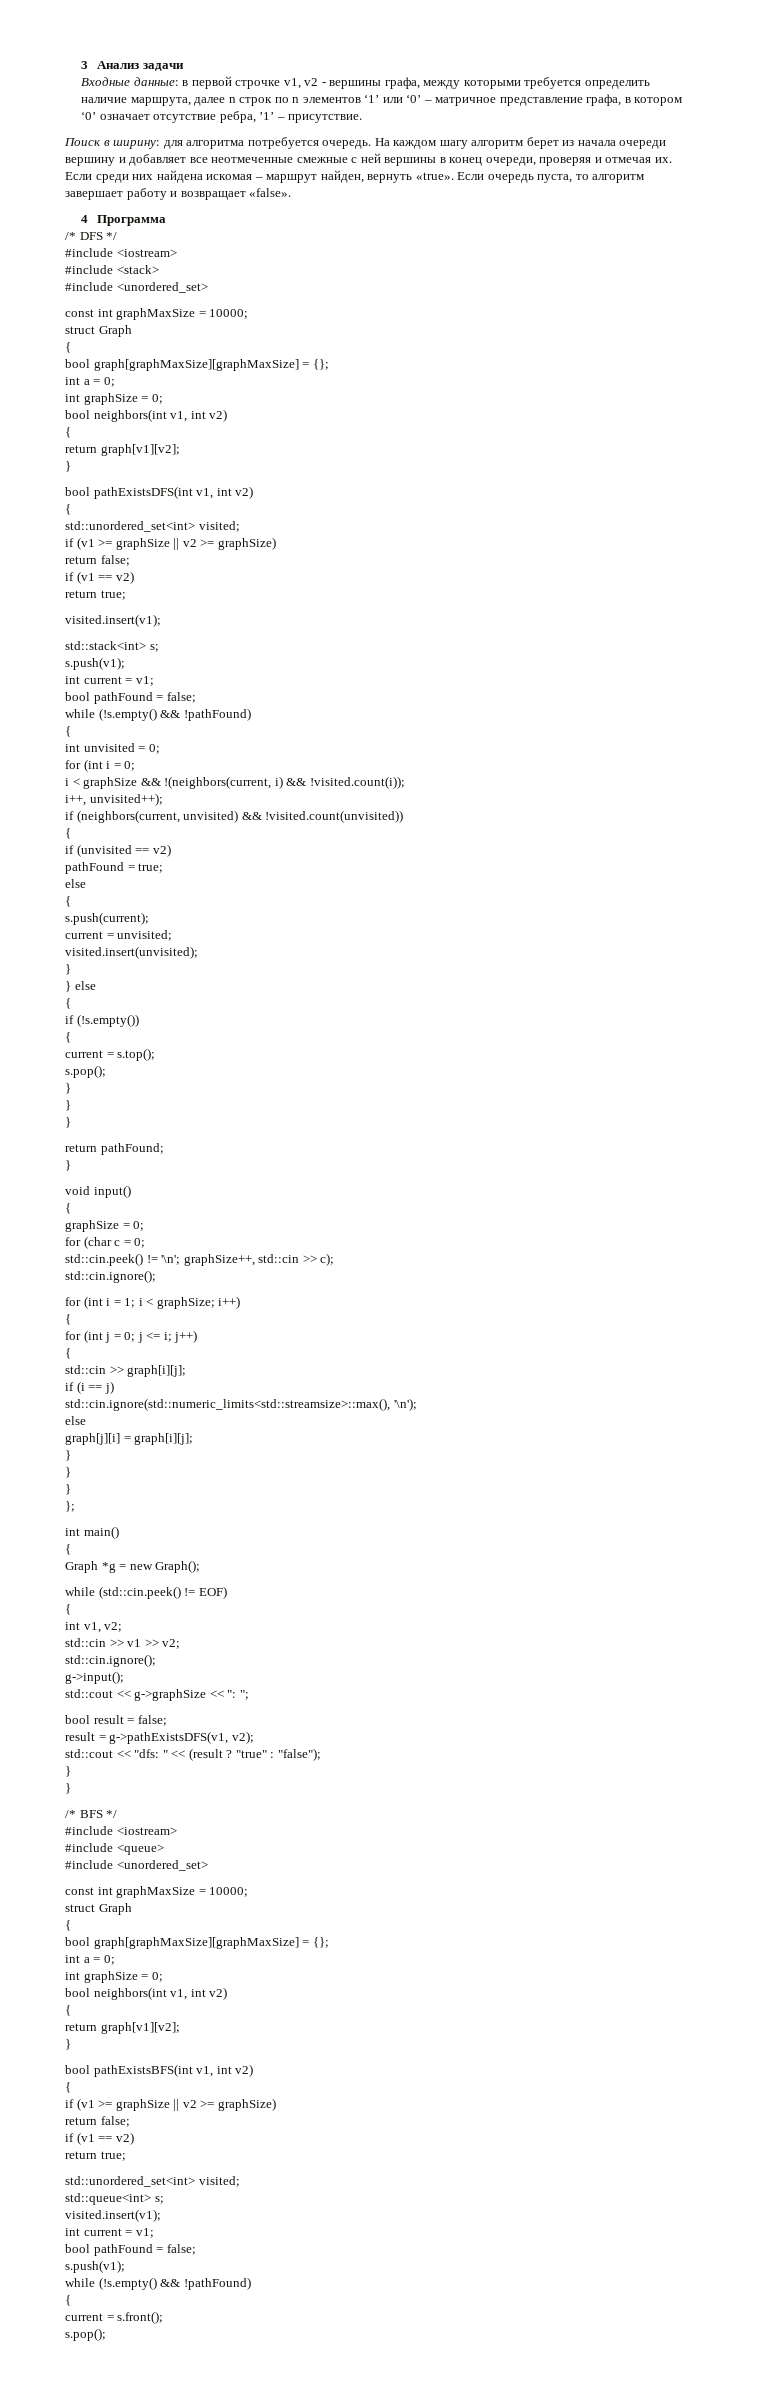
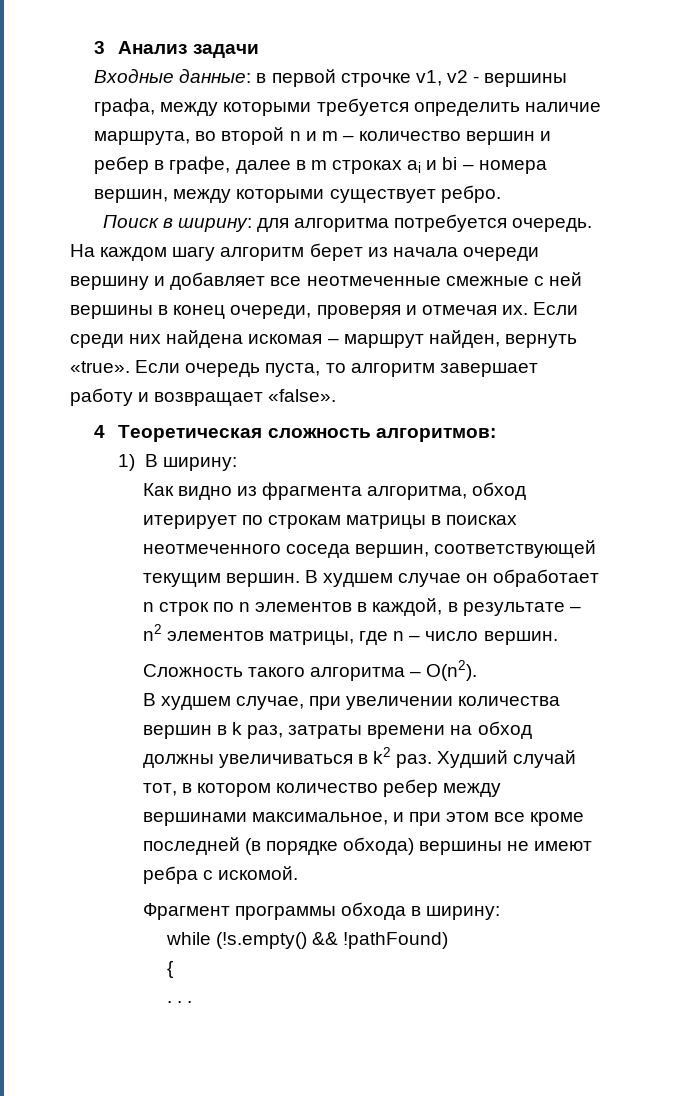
[194,94,683,106] [81,111,363,123] далее n строк по n элементов ‘1’ или ‘0’ – матричное представление графа, в котором ‘0’ означает отсутствие ребра, ’1’ – присутствие. -> [195,127,552,145] [94,156,547,174] [94,185,501,203] во второй n и m – количество вершин и ребер в графе, далее в m строках ai и bi – номера вершин, между которыми существует ребро.
[97,215,167,226] [65,232,118,240] [65,248,177,257] [65,265,159,274] [65,282,208,293] [65,308,249,320] [65,325,132,337] [65,342,71,353] [65,359,329,371] [65,377,115,387] [65,393,163,405] [65,409,228,422] [65,427,71,438] [65,444,180,456] [65,461,71,472] [65,486,254,499] [65,504,71,515] [65,521,240,532] [65,537,276,550] [65,555,130,566] [65,571,134,584] [65,590,126,600] [65,614,161,627] [65,641,159,652] [65,657,125,670] [65,676,154,686] [65,692,196,704] [65,708,251,721] [65,726,71,737] [65,743,160,754] [65,759,136,772] [65,776,405,789] [65,793,163,806] [65,810,404,823] [65,828,71,839] [65,844,171,857] [65,862,164,874] [65,879,86,888] [65,896,71,907] [65,912,149,925] [65,930,173,941] [65,946,198,959] [65,964,71,975] [65,981,96,992] [65,998,71,1009] [65,1014,139,1027] [65,1032,71,1043] [65,1048,156,1061] [65,1065,106,1078] [65,1083,71,1094] [65,1100,71,1111] [65,1117,71,1128] [65,1143,164,1155] [65,1160,71,1171] [65,1185,131,1198] [65,1203,71,1214] [65,1220,145,1232] [65,1236,146,1249] [65,1253,335,1266] [65,1270,156,1283] [65,1296,241,1309] [65,1314,71,1325] [65,1330,198,1343] [65,1348,71,1359] [65,1365,187,1377] [65,1381,114,1394] [65,1398,417,1411] [65,1416,86,1425] [65,1433,194,1445] [65,1450,71,1461] [65,1467,71,1478] [65,1484,71,1495] [65,1501,75,1512] [65,1526,119,1539] [65,1544,71,1555] [65,1560,201,1573] [65,1586,227,1599] [65,1604,71,1615] [65,1622,123,1633] [65,1638,181,1649] [65,1654,156,1667] [65,1671,124,1684] [65,1689,249,1701] [65,1715,167,1726] [65,1731,254,1744] [65,1748,321,1761] [65,1766,71,1777] [65,1783,71,1794] [65,1810,118,1818] [65,1826,177,1835] [65,1843,164,1855] [65,1860,208,1871] [65,1886,249,1898] [65,1903,132,1915] [65,1920,71,1931] [65,1937,329,1949] [65,1955,115,1965] [65,1971,163,1983] [65,1987,228,2000] [65,2005,71,2016] [65,2022,180,2034] [65,2039,71,2050] [65,2064,254,2077] [65,2082,71,2093] [65,2098,276,2111] [65,2116,130,2127] [65,2132,134,2145] [65,2151,126,2161] [65,2176,240,2187] [65,2193,164,2205] [65,2209,161,2222] [65,2228,154,2238] [65,2244,196,2256] [65,2260,125,2273] [65,2277,251,2290] [65,2295,71,2306] [65,2311,164,2324] [65,2328,106,2341] Программа // /* DFS */ // #include <iostream> // #include <stack> // #include <unordered_set> // const int graphMaxSize = 10000; // struct Graph // { // bool graph[graphMaxSize][graphMaxSize] = {}; // int a = 0; // int graphSize = 0; // bool neighbors(int v1, int v2) // { // return graph[v1][v2]; // } // bool pathExistsDFS(int v1, int v2) // { // std::unordered_set<int> visited; // if (v1 >= graphSize || v2 >= graphSize) // return false; // if (v1 == v2) // return true; // visited.insert(v1); // std::stack<int> s; // s.push(v1); // int current = v1; // bool pathFound = false; // while (!s.empty() && !pathFound) // { // int unvisited = 0; // for (int i = 0; // i < graphSize && !(neighbors(current, i) && !visited.count(i)); // i++, unvisited++); // if (neighbors(current, unvisited) && !visited.count(unvisited)) // { // if (unvisited == v2) // pathFound = true; // else // { // s.push(current); // current = unvisited; // visited.insert(unvisited); // } // } else // { // if (!s.empty()) // { // current = s.top(); // s.pop(); // } // } // } // return pathFound; // } // void input() // { // graphSize = 0; // for (char c = 0; // std::cin.peek() != '\n'; graphSize++, std::cin >> c); // std::cin.ignore(); // for (int i = 1; i < graphSize; i++) // { // for (int j = 0; j <= i; j++) // { // std::cin >> graph[i][j]; // if (i == j) // std::cin.ignore(std::numeric_limits<std::streamsize>::max(), '\n'); // else // graph[j][i] = graph[i][j]; // } // } // } // }; // int main() // { // Graph *g = new Graph(); // while (std::cin.peek() != EOF) // { // int v1, v2; // std::cin >> v1 >> v2; // std::cin.ignore(); // g->input(); // std::cout << g->graphSize << ": "; // bool result = false; // result = g->pathExistsDFS(v1, v2); // std::cout << "dfs: " << (result ? "true" : "false"); // } // } // /* BFS */ // #include <iostream> // #include <queue> // #include <unordered_set> // const int graphMaxSize = 10000; // struct Graph // { // bool graph[graphMaxSize][graphMaxSize] = {}; // int a = 0; // int graphSize = 0; // bool neighbors(int v1, int v2) // { // return graph[v1][v2]; // } // bool pathExistsBFS(int v1, int v2) // { // if (v1 >= graphSize || v2 >= graphSize) // return false; // if (v1 == v2) // return true; // std::unordered_set<int> visited; // std::queue<int> s; // visited.insert(v1); // int current = v1; // bool pathFound = false; // s.push(v1); // while (!s.empty() && !pathFound) // { // current = s.front(); // s.pop(); -> [118,425,496,442] [118,454,238,471] [142,482,527,500] [142,515,518,529] [142,540,597,558] [142,569,600,587] [142,598,581,616] [142,624,558,645] [142,660,478,681] [142,693,561,710] [142,721,532,739] [142,747,577,768] [142,779,502,797] [142,812,585,826] [142,837,593,855] [142,866,298,884] [142,902,501,920] [165,932,449,949] [166,961,174,978] [166,1001,193,1003] Теоретическая сложность алгоритмов: // 1) В ширину: // Как видно из фрагмента алгоритма, обход итерирует по строкам матрицы в поисках неотмеченного соседа вершин, соответствующей текущим вершин. В худшем случае он обработает n строк по n элементов в каждой, в результате – n2 элементов матрицы, где n – число вершин. // Сложность такого алгоритма – O(n2). // В худшем случае, при увеличении количества вершин в k раз, затраты времени на обход должны увеличиваться в k2 раз. Худший случай тот, в котором количество ребер между вершинами максимальное, и при этом все кроме последней (в порядке обхода) вершины не имеют ребра с искомой. // Фрагмент программы обхода в ширину: // while (!s.empty() && !pathFound) // { // . . .

